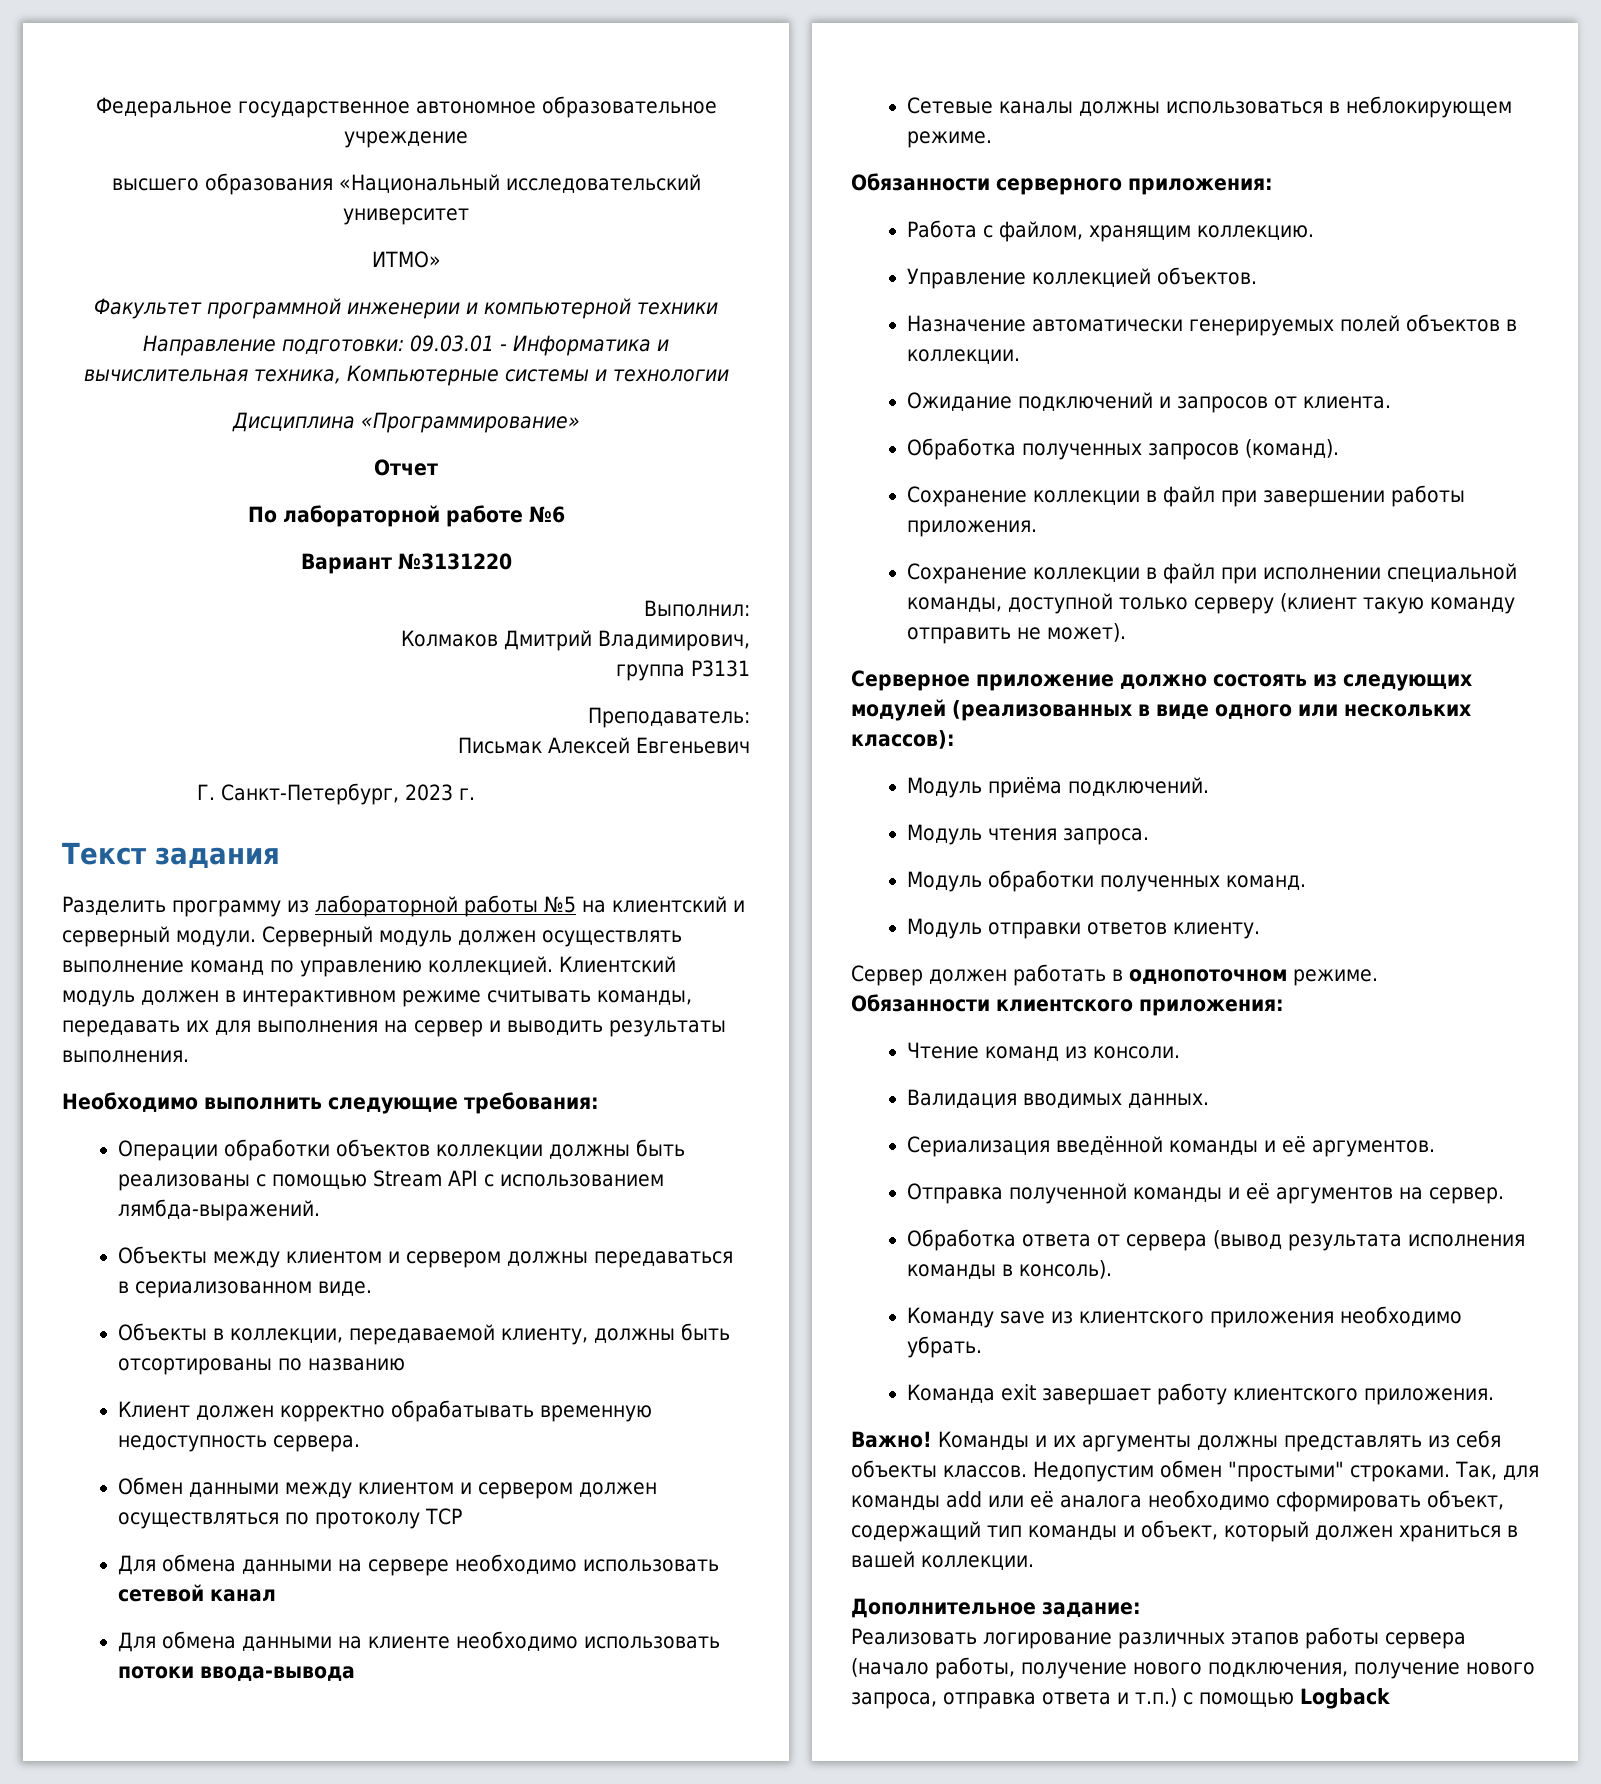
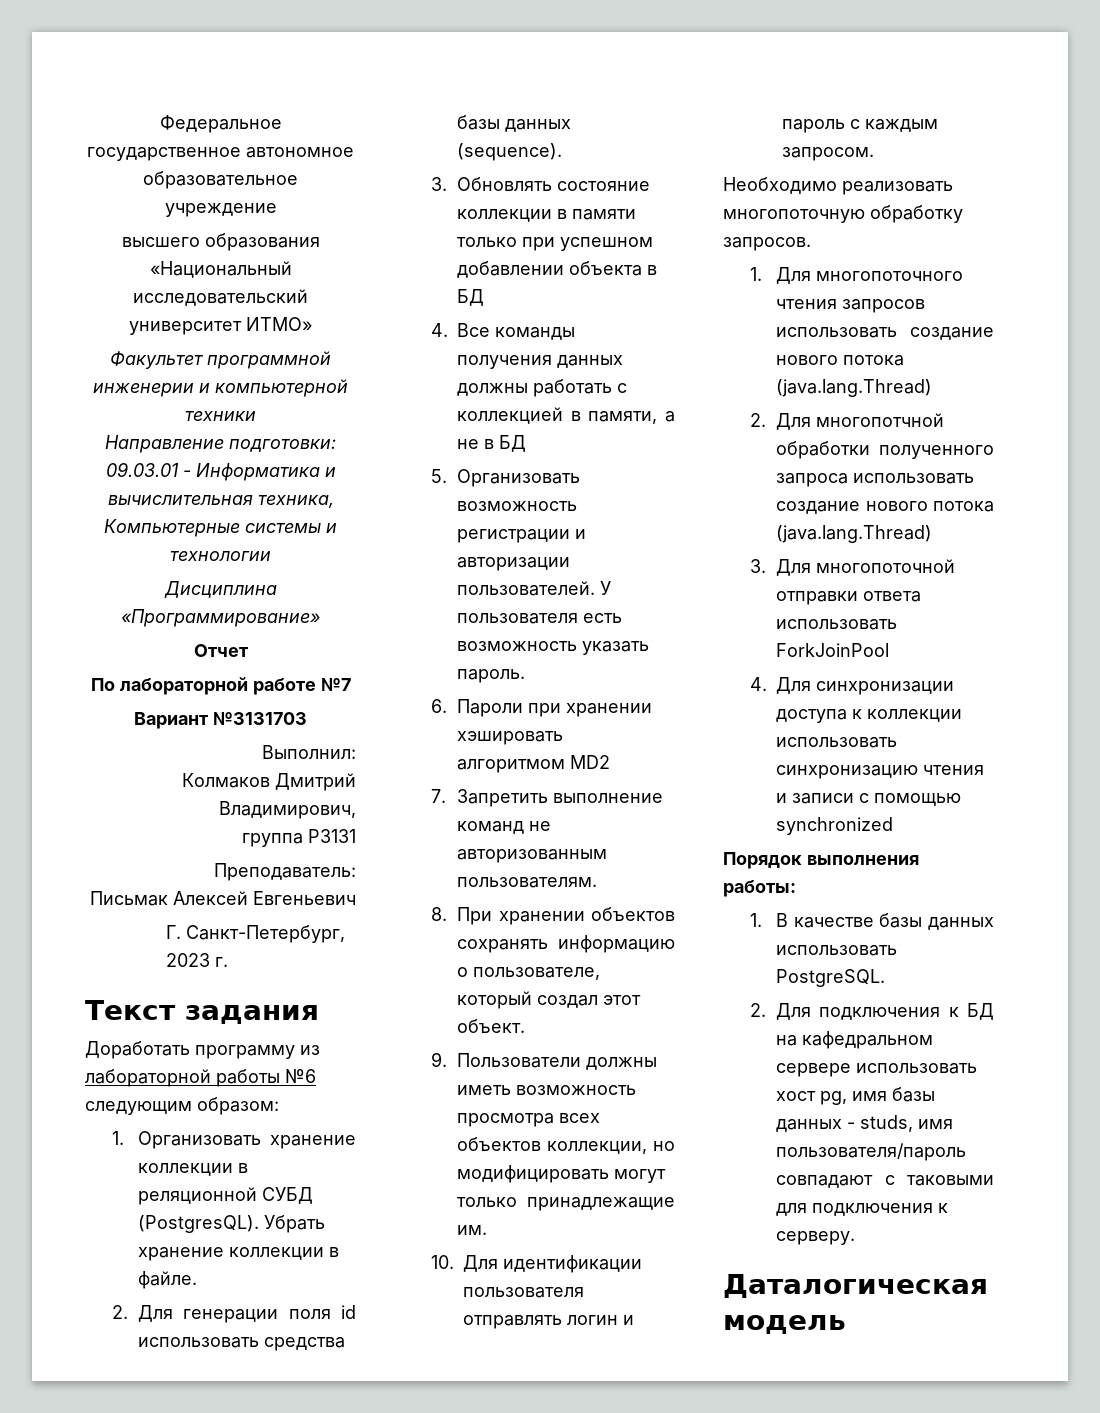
(469, 216) // -> (242, 328) none
[528,506,565,523] №6 -> [320,678,351,691] №7
[397,553,512,570] №3131220 -> [213,712,307,725] №3131703
[62,896,166,915] Разделить -> [85,1041,190,1059] Доработать
[544,896,745,913] [62,926,682,947] [62,956,676,977] [62,990,692,1007] [62,1020,726,1037] [62,1050,189,1063] [62,1092,599,1114] [118,1139,686,1161] [118,1170,665,1191] [118,1199,321,1221] [118,1246,734,1268] [118,1281,373,1298] [118,1323,731,1345] [118,1358,406,1375] [118,1400,653,1422] [118,1435,361,1452] [118,1477,658,1499] [118,1508,463,1529] [118,1554,720,1576] [118,1584,277,1602] [118,1631,721,1652] [118,1666,356,1681] [907,96,1513,118] [907,131,993,148] [851,173,1273,195] [907,220,1315,242] [907,267,1258,289] [907,314,1518,336] [907,349,1021,364] [907,392,1392,413] [907,438,1340,460] [907,485,1466,507] [907,520,1038,537] [907,563,1518,584] [907,593,1516,614] [907,623,1127,644] [851,670,1472,691] [851,699,1471,721] [851,730,955,749] [907,777,1210,798] [907,824,1150,845] [907,870,1307,892] [907,918,1261,939] [851,964,1378,986] [851,994,1284,1016] [907,1042,1181,1061] [907,1089,1210,1108] [907,1136,1436,1157] [907,1183,1505,1204] [907,1229,1526,1251] [907,1260,1113,1279] [907,1306,1463,1328] [907,1336,983,1358] [907,1383,1495,1405] [851,1430,1501,1452] [851,1460,1539,1482] [851,1490,1504,1512] [851,1520,1518,1542] [851,1551,1034,1570] [851,1598,1141,1618] [851,1627,1466,1649] [851,1657,1535,1679] [851,1688,1390,1709] №5 на клиентский и серверный модули. Серверный модуль должен осуществлять выполнение команд по управлению коллекцией. Клиентский модуль должен в интерактивном режиме считывать команды, передавать их для выполнения на сервер и выводить результаты выполнения. // Необходимо выполнить следующие требования: // Операции обработки объектов коллекции должны быть реализованы с помощью Stream API с использованием лямбда-выражений. // Объекты между клиентом и сервером должны передаваться в сериализованном виде. // Объекты в коллекции, передаваемой клиенту, должны быть отсортированы по названию // Клиент должен корректно обрабатывать временную недоступность сервера. // Обмен данными между клиентом и сервером должен осуществляться по протоколу TCP // Для обмена данными на сервере необходимо использовать сетевой канал // Для обмена данными на клиенте необходимо использовать потоки ввода-вывода // Сетевые каналы должны использоваться в неблокирующем режиме. // Обязанности серверного приложения: // Работа с файлом, хранящим коллекцию. // Управление коллекцией объектов. // Назначение автоматически генерируемых полей объектов в коллекции. // Ожидание подключений и запросов от клиента. // Обработка полученных запросов (команд). // Сохранение коллекции в файл при завершении работы приложения. // Сохранение коллекции в файл при исполнении специальной команды, доступной только серверу (клиент такую команду отправить не может). // Серверное приложение должно состоять из следующих модулей (реализованных в виде одного или нескольких классов): // Модуль приёма подключений. // Модуль чтения запроса. // Модуль обработки полученных команд. // Модуль отправки ответов клиенту. // Сервер должен работать в однопоточном режиме. // Обязанности клиентского приложения: // Чтение команд из консоли. // Валидация вводимых данных. // Сериализация введённой команды и её аргументов. // Отправка полученной команды и её аргументов на сервер. // Обработка ответа от сервера (вывод результата исполнения команды в консоль). // Команду save из клиентского приложения необходимо убрать. // Команда exit завершает работу клиентского приложения. // Важно! Команды и их аргументы должны представлять из себя объекты классов. Недопустим обмен "простыми" строками. Так, для команды add или её аналога необходимо сформировать объект, содержащий тип команды и объект, который должен храниться в вашей коллекции. // Дополнительное задание: // Реализовать логирование различных этапов работы сервера (начало работы, получение нового подключения, получение нового запроса, отправка ответа и т.п.) с помощью Logback -> [285,1069,316,1083] [85,1097,279,1115] [111,1131,356,1149] [138,1163,249,1176] [138,1187,314,1205] [138,1215,326,1233] [138,1247,340,1261] [138,1271,198,1289] [111,1305,356,1323] [138,1337,346,1351] [457,115,572,132] [457,143,563,161] [430,177,651,191] [457,209,637,222] [457,237,654,251] [457,261,658,278] [457,289,485,306] [430,323,576,340] [457,355,624,369] [457,379,628,397] [457,407,675,424] [457,435,527,452] [430,469,581,487] [457,501,578,511] [457,529,587,543] [457,557,571,571] [457,581,612,596] [457,613,623,624] [457,641,650,655] [457,669,526,683] [430,699,653,717] [457,731,564,745] [457,755,611,773] [430,789,664,807] [457,821,552,834] [457,849,608,863] [457,877,598,888] [430,907,675,925] [457,935,675,953] [457,967,601,980] [457,991,642,1009] [457,1019,526,1033] [430,1052,658,1070] [457,1085,637,1095] [457,1113,601,1127] [457,1137,675,1154] [457,1165,667,1183] [457,1197,675,1211] [457,1225,488,1235] [430,1255,642,1273] [462,1287,584,1298] [462,1315,634,1329] [781,119,938,133] [781,147,874,161] [723,177,953,195] [723,205,963,223] [723,237,811,251] [749,267,964,284] [776,299,926,313] [776,327,994,340] [776,355,905,366] [776,379,933,397] [749,413,945,430] [776,441,994,459] [776,473,975,487] [776,501,994,514] [776,525,933,543] [749,559,956,576] [776,591,922,605] [776,619,898,630] [776,643,890,657] [749,677,955,695] [776,709,963,723] [776,737,898,748] [776,765,985,779] [776,793,962,806] [776,817,894,835] [723,852,919,869] [723,880,796,897] [749,913,994,930] [776,945,898,956] [776,969,886,987] [749,1003,994,1020] [776,1031,934,1049] [776,1063,978,1077] [776,1087,936,1105] [776,1115,954,1132] [776,1143,967,1161] [776,1175,994,1188] [776,1203,949,1216] [776,1231,856,1245] [723,1274,988,1298] [723,1315,846,1334] №6 следующим образом: // 1. Организовать хранение коллекции в реляционной СУБД (PostgresQL). Убрать хранение коллекции в файле. // 2. Для генерации поля id использовать средства базы данных (sequence). // 3. Обновлять состояние коллекции в памяти только при успешном добавлении объекта в БД // 4. Все команды получения данных должны работать с коллекцией в памяти, а не в БД // 5. Организовать возможность регистрации и авторизации пользователей. У пользователя есть возможность указать пароль. // 6. Пароли при хранении хэшировать алгоритмом MD2 // 7. Запретить выполнение команд не авторизованным пользователям. // 8. При хранении объектов сохранять информацию о пользователе, который создал этот объект. // 9. Пользователи должны иметь возможность просмотра всех объектов коллекции, но модифицировать могут только принадлежащие им. // 10. Для идентификации пользователя отправлять логин и пароль с каждым запросом. // Необходимо реализовать многопоточную обработку запросов. // 1. Для многопоточного чтения запросов использовать создание нового потока (java.lang.Thread) // 2. Для многопотчной обработки полученного запроса использовать создание нового потока (java.lang.Thread) // 3. Для многопоточной отправки ответа использовать ForkJoinPool // 4. Для синхронизации доступа к коллекции использовать синхронизацию чтения и записи с помощью synchronized // Порядок выполнения работы: // 1. В качестве базы данных использовать PostgreSQL. // 2. Для подключения к БД на кафедральном сервере использовать хост pg, имя базы данных - studs, имя пользователя/пароль совпадают с таковыми для подключения к серверу. // Даталогическая модель

